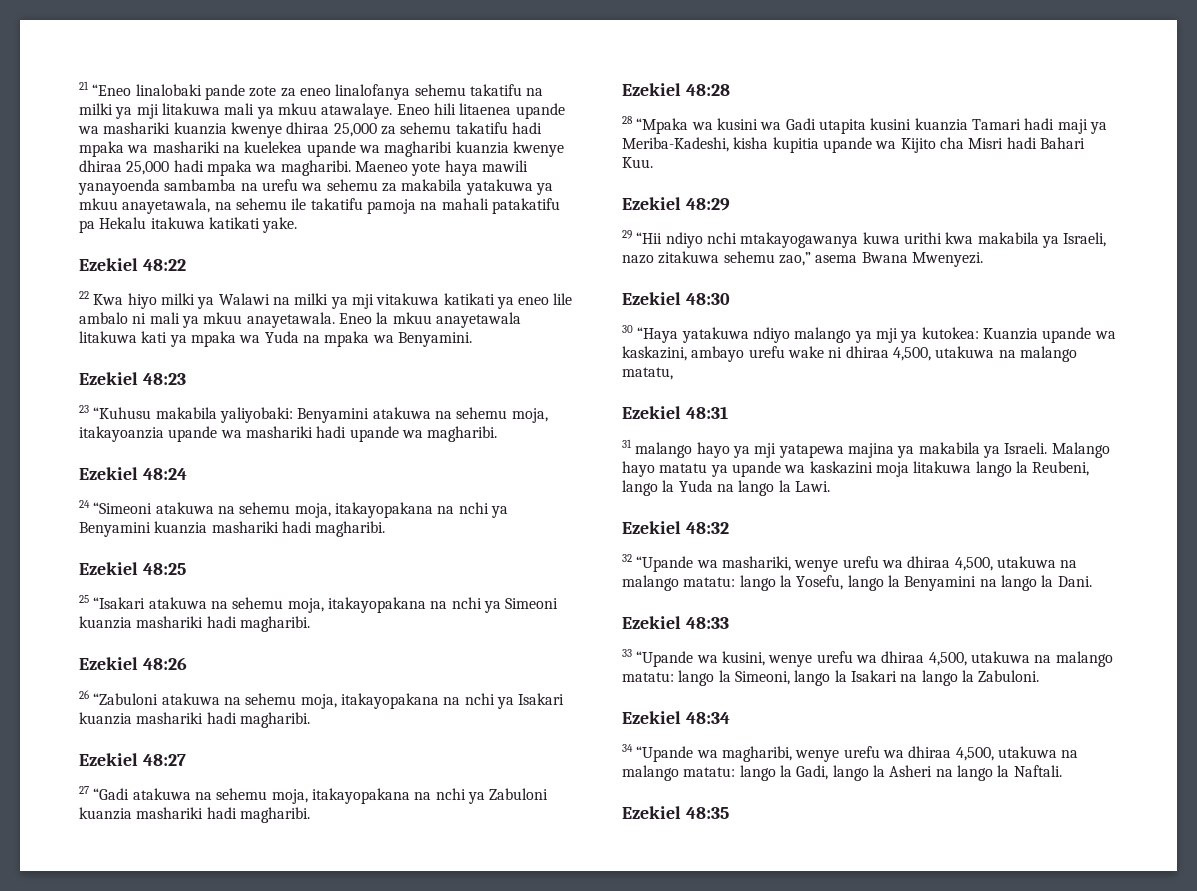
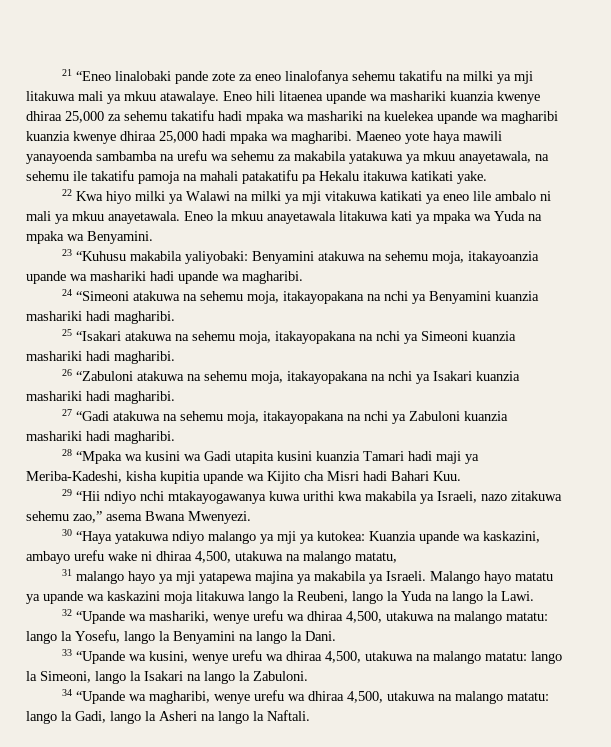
[79,258,186,271] // Ezekiel 48:22 -> (487, 177) none
[79,372,186,385] // Ezekiel 48:23 -> (153, 237) none
[79,467,187,480] // Ezekiel 48:24 -> (303, 277) none
[79,562,186,575] // Ezekiel 48:25 -> (175, 317) none
[79,657,187,670] // Ezekiel 48:26 -> (175, 357) none
[79,753,186,766] // Ezekiel 48:27 -> (175, 397) none
[622,83,730,96] // Ezekiel 48:28 -> (175, 437) none
[622,197,730,211] // Ezekiel 48:29 -> (461, 476) none
[622,292,730,305] // Ezekiel 48:30 -> (251, 517) none
[622,406,728,419] // Ezekiel 48:31 -> (397, 557) none
[622,521,729,534] // Ezekiel 48:32 -> (534, 596) none
[622,616,729,629] // Ezekiel 48:33 -> (336, 636) none
[622,711,730,724] // Ezekiel 48:34 -> (308, 676) none
[622,806,729,819] // Ezekiel 48:35 -> (310, 715) none

